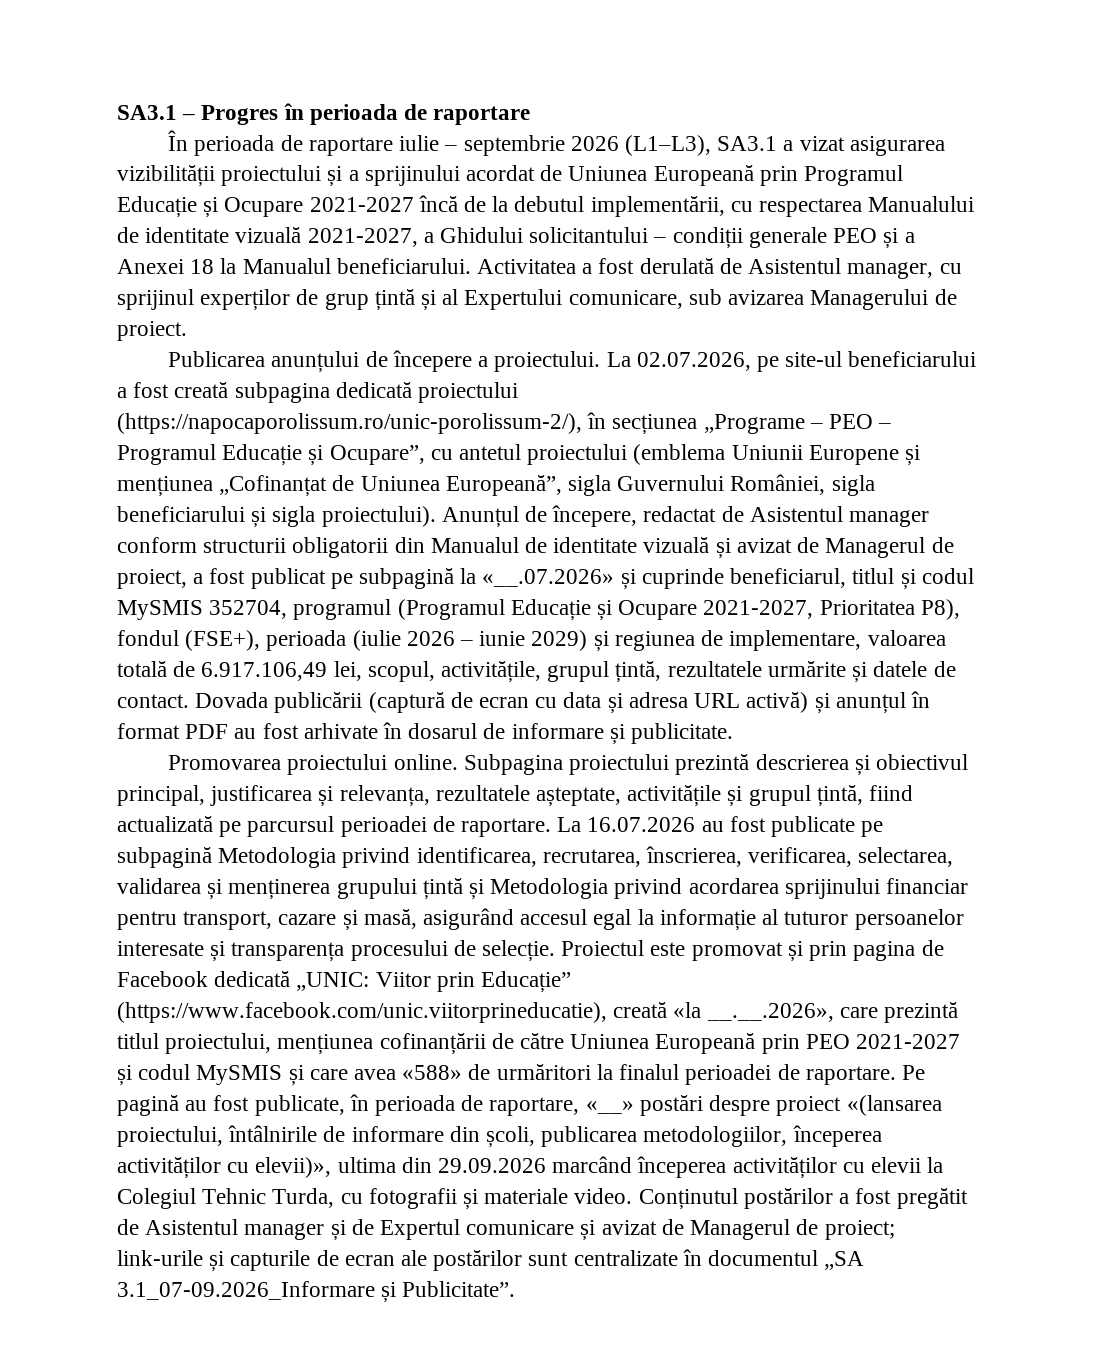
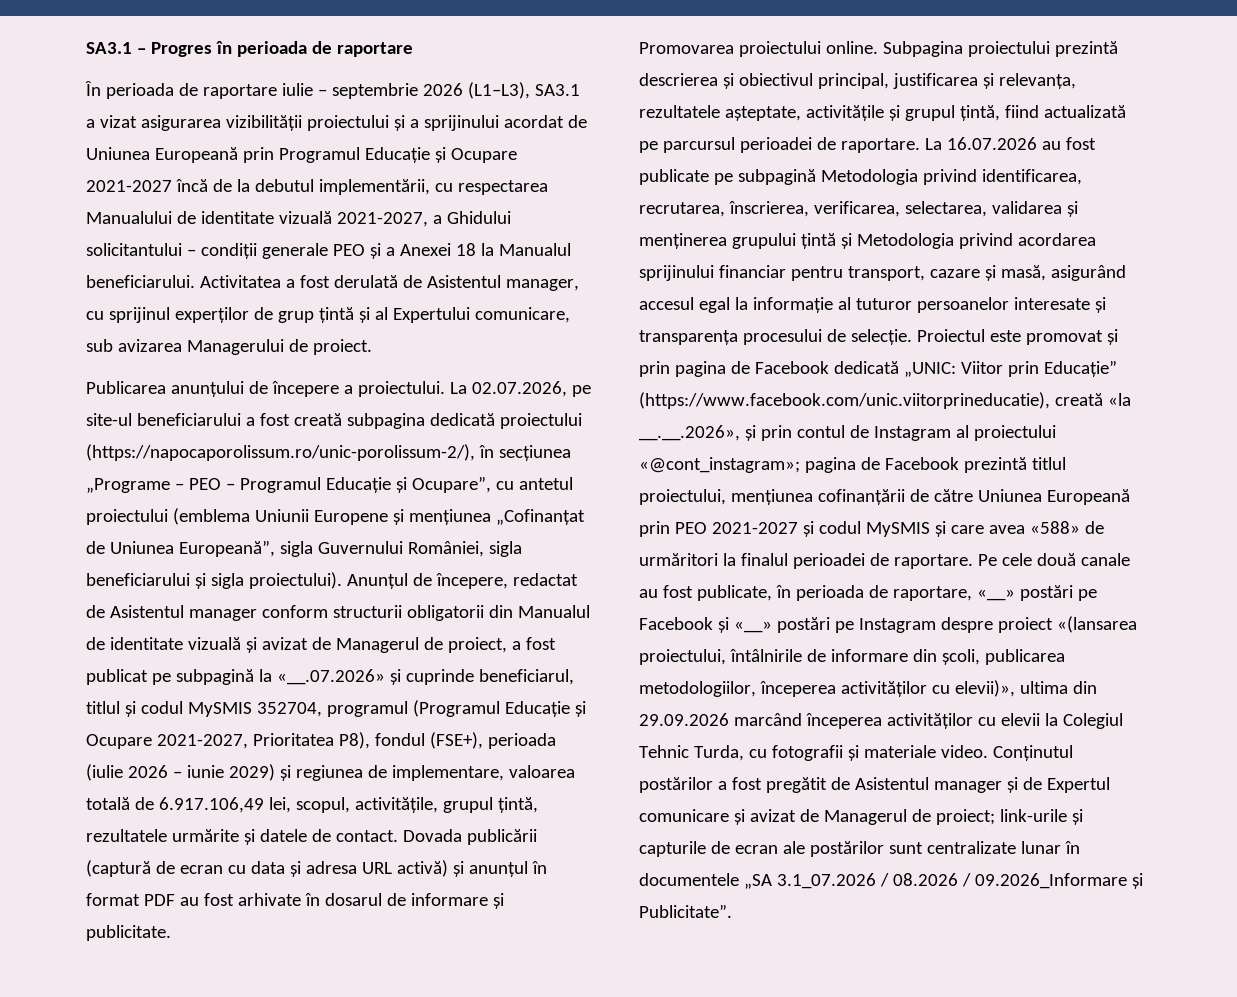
[839,1007,878,1018] care -> [744,425,1056,441] [639,457,959,473] și prin contul de Instagram al proiectului «@cont_instagram»; pagina de Facebook
[117,1095,179,1116] pagină -> [1001,553,1130,566] cele două canale
(703, 1105) none -> [1077,589,1097,601] [639,617,936,633] pe Facebook și «__» postări pe Instagram
[682,1249,865,1270] [117,1281,375,1300] în documentul „SA 3.1_07-09.2026_Informare -> [1020,841,1080,854] [639,873,1127,889] lunar în documentele „SA 3.1_07.2026 / 08.2026 / 09.2026_Informare

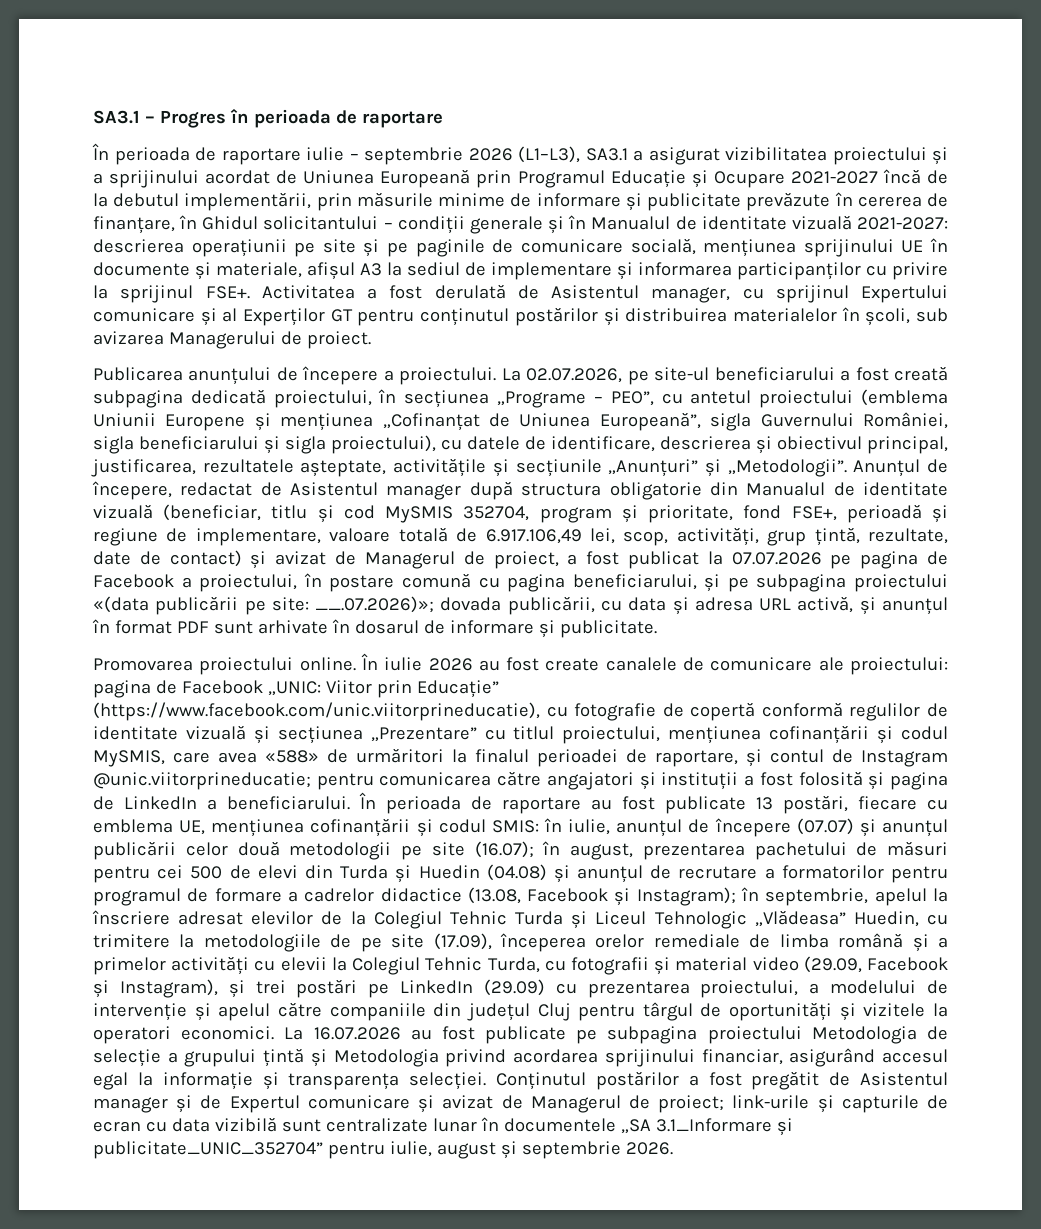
[99,115,302,131] vizat asigurarea vizibilității -> [648,147,827,165] asigurat vizibilitatea
[434,180,548,195] [86,211,511,227] [86,243,571,259] [86,275,195,288] cu respectarea Manualului de identitate vizuală 2021-2027, a Ghidului solicitantului – condiții generale PEO și a Anexei 18 la Manualul beneficiarului. -> [316,192,949,211] [93,215,948,234] [93,238,948,257] [93,262,948,280] [93,285,250,303] prin măsurile minime de informare și publicitate prevăzute în cererea de finanțare, în Ghidul solicitantului – condiții generale și în Manualul de identitate vizuală 2021-2027: descrierea operațiunii pe site și pe paginile de comunicare socială, mențiunea sprijinului UE în documente și materiale, afișul A3 la sediul de implementare și informarea participanților cu privire la sprijinul FSE+.
[174,307,570,323] experților de grup țintă și al Expertului comunicare, -> [861,285,948,303] [93,307,911,326] Expertului comunicare și al Experților GT pentru conținutul postărilor și distribuirea materialelor în școli,
[499,413,582,429] [86,444,475,461] proiectului (https://napocaporolissum.ro/unic-porolissum-2/), -> [273,390,372,408] proiectului,
[188,476,491,493] PEO – Programul Educație și Ocupare”, -> [610,391,654,406] PEO”,
[248,572,342,589] proiectului). -> [331,435,948,454] [91,459,847,477] proiectului), cu datele de identificare, descrierea și obiectivul principal, justificarea, rezultatele așteptate, activitățile și secțiunile „Anunțuri” și „Metodologii”.
[261,605,484,621] conform structurii obligatorii -> [469,482,702,500] după structura obligatorie
(241, 643) none -> [163,504,949,523] [93,528,948,546] [93,550,242,567] (beneficiar, titlu și cod MySMIS 352704, program și prioritate, fond FSE+, perioadă și regiune de implementare, valoare totală de 6.917.106,49 lei, scop, activități, grup țintă, rezultate, date de contact)
[151,669,574,685] [86,700,586,717] [86,732,556,749] [86,764,575,781] [86,797,538,813] [86,829,537,845] [86,860,223,877] pe subpagină la «__.07.2026» și cuprinde beneficiarul, titlul și codul MySMIS 352704, programul (Programul Educație și Ocupare 2021-2027, Prioritatea P8), fondul (FSE+), perioada (iulie 2026 – iunie 2029) și regiunea de implementare, valoarea totală de 6.917.106,49 lei, scopul, activitățile, grupul țintă, rezultatele urmărite și datele de contact. Dovada publicării (captură de ecran -> [707,551,948,569] [93,573,948,592] [93,596,595,615] la 07.07.2026 pe pagina de Facebook a proiectului, în postare comună cu pagina beneficiarului, și pe subpagina proiectului «(data publicării pe site: __.07.2026)»; dovada publicării,
[396,860,448,877] activă) -> [797,597,854,613] activă,
[179,893,234,906] au fost -> [213,621,253,634] sunt
[882,41,1118,57] [639,73,1076,89] [639,105,1126,121] [639,137,1096,153] [639,169,1082,185] [639,201,1078,217] [639,233,1096,249] [639,265,1126,281] [639,297,1106,313] [639,329,1118,345] [639,361,899,377] Subpagina proiectului prezintă descrierea și obiectivul principal, justificarea și relevanța, rezultatele așteptate, activitățile și grupul țintă, fiind actualizată pe parcursul perioadei de raportare. La 16.07.2026 au fost publicate pe subpagină Metodologia privind identificarea, recrutarea, înscrierea, verificarea, selectarea, validarea și menținerea grupului țintă și Metodologia privind acordarea sprijinului financiar pentru transport, cazare și masă, asigurând accesul egal la informație al tuturor persoanelor interesate și transparența procesului de selecție. Proiectul este promovat și prin pagina de Facebook dedicată -> [360,653,948,675] [93,680,263,698] În iulie 2026 au fost create canalele de comunicare ale proiectului: pagina de Facebook
[1054,393,1131,406] [639,425,1056,441] [639,457,1066,473] [639,489,1130,505] [639,521,946,537] creată «la __.__.2026», și prin contul de Instagram al proiectului «@cont_instagram»; pagina de Facebook prezintă titlul proiectului, mențiunea cofinanțării de către Uniunea Europeană prin PEO 2021-2027 și codul MySMIS și -> [546,703,948,721] [93,726,948,744] [93,750,165,767] cu fotografie de copertă conformă regulilor de identitate vizuală și secțiunea „Prezentare” cu titlul proiectului, mențiunea cofinanțării și codul MySMIS,
[893,553,1130,569] [639,585,1097,601] [639,616,1137,633] [639,649,1065,665] [639,680,1097,697] [639,713,973,729] raportare. Pe cele două canale au fost publicate, în perioada de raportare, «__» postări pe Facebook și «__» postări pe Instagram despre proiect «(lansarea proiectului, întâlnirile de informare din școli, publicarea metodologiilor, începerea activităților cu elevii)», ultima din 29.09.2026 marcând începerea activităților -> [655,749,948,767] [93,772,949,790] [93,792,948,814] [93,818,948,837] [93,841,948,860] [93,864,948,883] [93,887,948,906] [92,910,948,929] [93,933,949,952] [93,957,250,975] raportare, și contul de Instagram @unic.viitorprineducatie; pentru comunicarea către angajatori și instituții a fost folosită și pagina de LinkedIn a beneficiarului. În perioada de raportare au fost publicate 13 postări, fiecare cu emblema UE, mențiunea cofinanțării și codul SMIS: în iulie, anunțul de începere (07.07) și anunțul publicării celor două metodologii pe site (16.07); în august, prezentarea pachetului de măsuri pentru cei 500 de elevi din Turda și Huedin (04.08) și anunțul de recrutare a formatorilor pentru programul de formare a cadrelor didactice (13.08, Facebook și Instagram); în septembrie, apelul la înscriere adresat elevilor de la Colegiul Tehnic Turda și Liceul Tehnologic „Vlădeasa” Huedin, cu trimitere la metodologiile de pe site (17.09), începerea orelor remediale de limba română și a primelor activități
[863,745,988,758] materiale video. -> [675,956,948,973] [93,979,948,998] [93,1002,948,1021] [93,1026,948,1044] [93,1048,949,1067] [93,1072,487,1090] material video (29.09, Facebook și Instagram), și trei postări pe LinkedIn (29.09) cu prezentarea proiectului, a modelului de intervenție și apelul către companiile din județul Cluj pentru târgul de oportunități și vizitele la operatori economici. La 16.07.2026 au fost publicate pe subpagina proiectului Metodologia de selecție a grupului țintă și Metodologia privind acordarea sprijinului financiar, asigurând accesul egal la informație și transparența selecției.
[782,841,884,857] ale postărilor -> [145,1118,277,1132] cu data vizibilă
[776,873,1143,889] [639,904,732,918] 3.1_07.2026 / 08.2026 / 09.2026_Informare și Publicitate”. -> [655,1118,793,1136] [93,1141,673,1159] 3.1_Informare și publicitate_UNIC_352704” pentru iulie, august și septembrie 2026.

